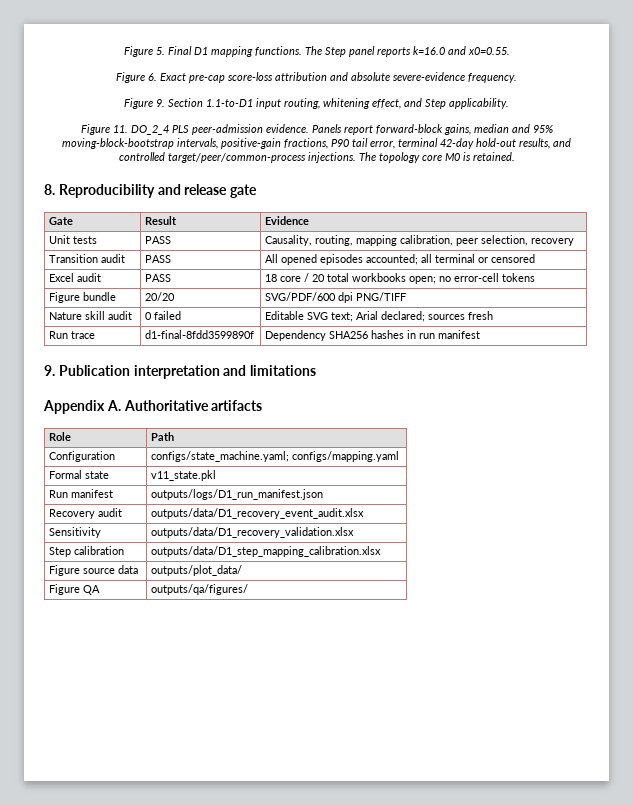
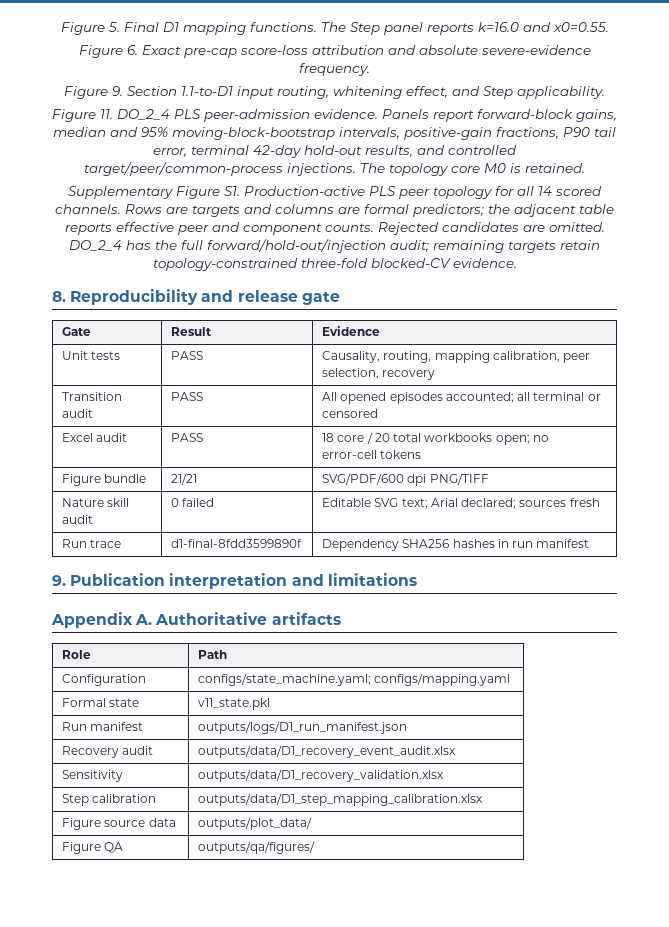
(515, 156) none -> [68,186,602,199] [55,204,614,217] [64,222,605,235] [69,239,600,253] [152,258,517,271] // Supplementary Figure S1. Production-active PLS peer topology for all 14 scored channels. Rows are targets and columns are formal predictors; the adjacent table reports effective peer and component counts. Rejected candidates are omitted. DO_2_4 has the full forward/hold-out/injection audit; remaining targets retain topology-constrained three-fold blocked-CV evidence.
[145,292,176,301] 20/20 -> [171,473,198,485] 21/21

